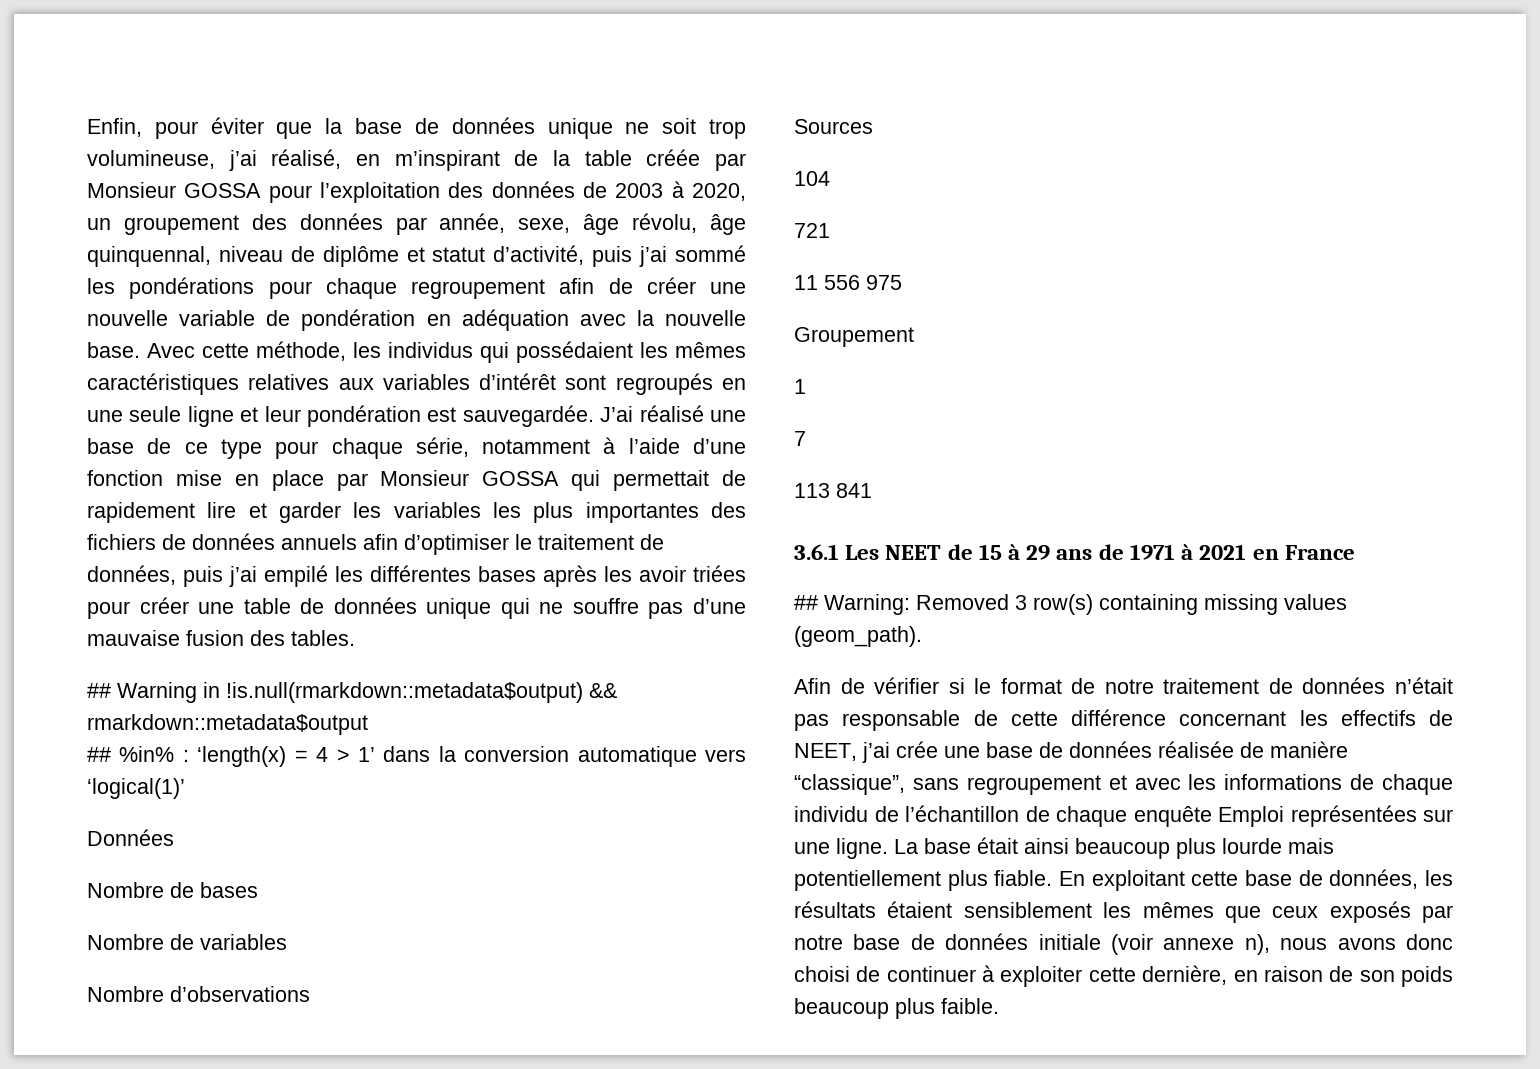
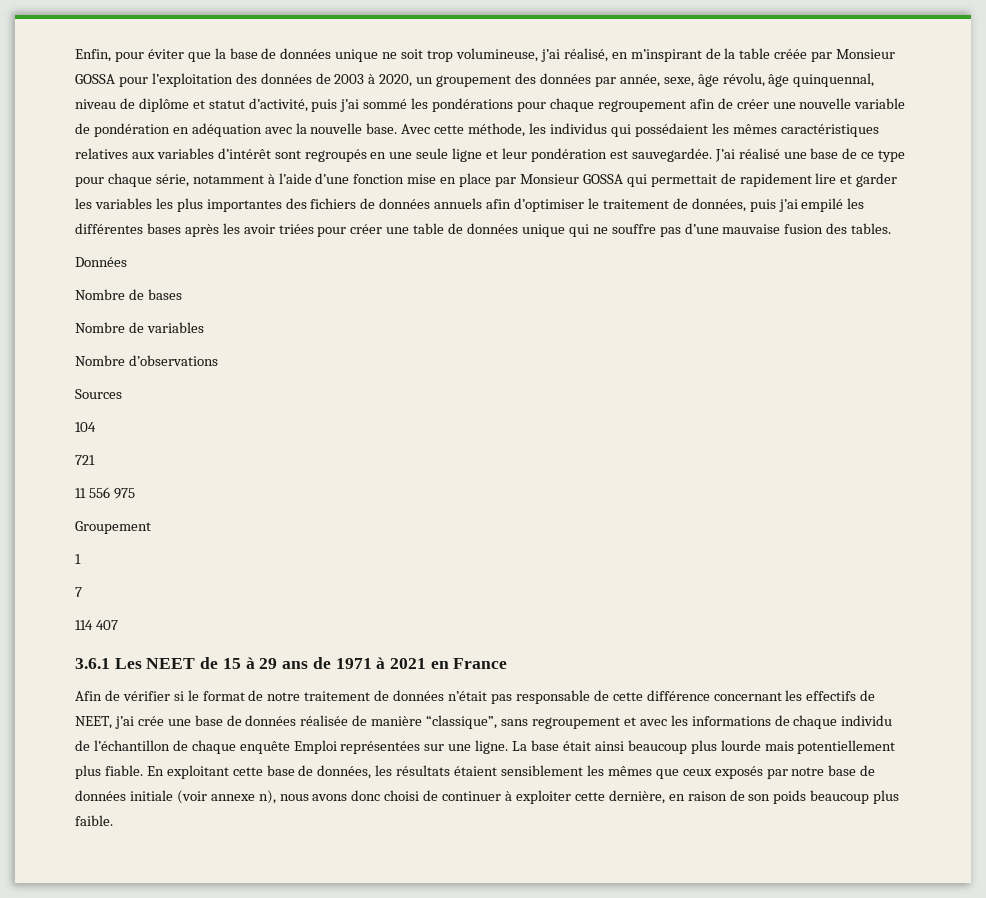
[87,682,617,703] [87,714,368,735] [87,746,747,767] [87,778,185,799] // ## Warning in !is.null(rmarkdown::metadata$output) && rmarkdown::metadata$output // ## %in% : ‘length(x) = 4 > 1’ dans la conversion automatique vers ‘logical(1)’ -> (892, 228) none
[794,483,872,498] 113 841 -> [75,620,118,630] 114 407
[794,594,1347,615] [794,626,922,647] // ## Warning: Removed 3 row(s) containing missing values (geom_path). -> (508, 663) none

